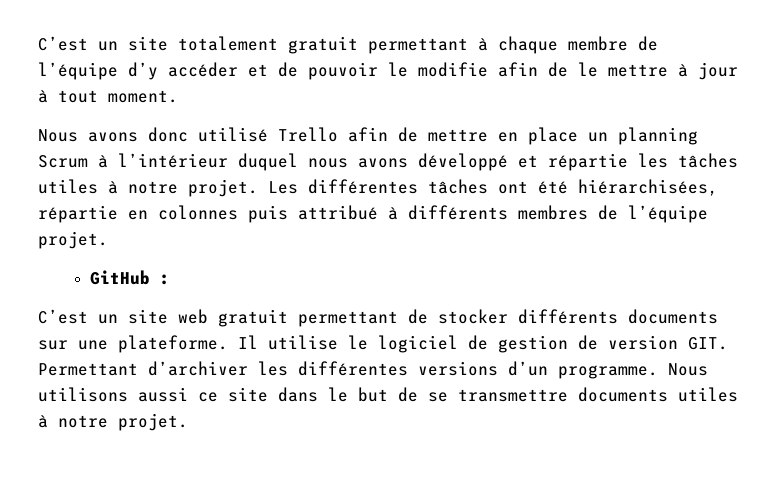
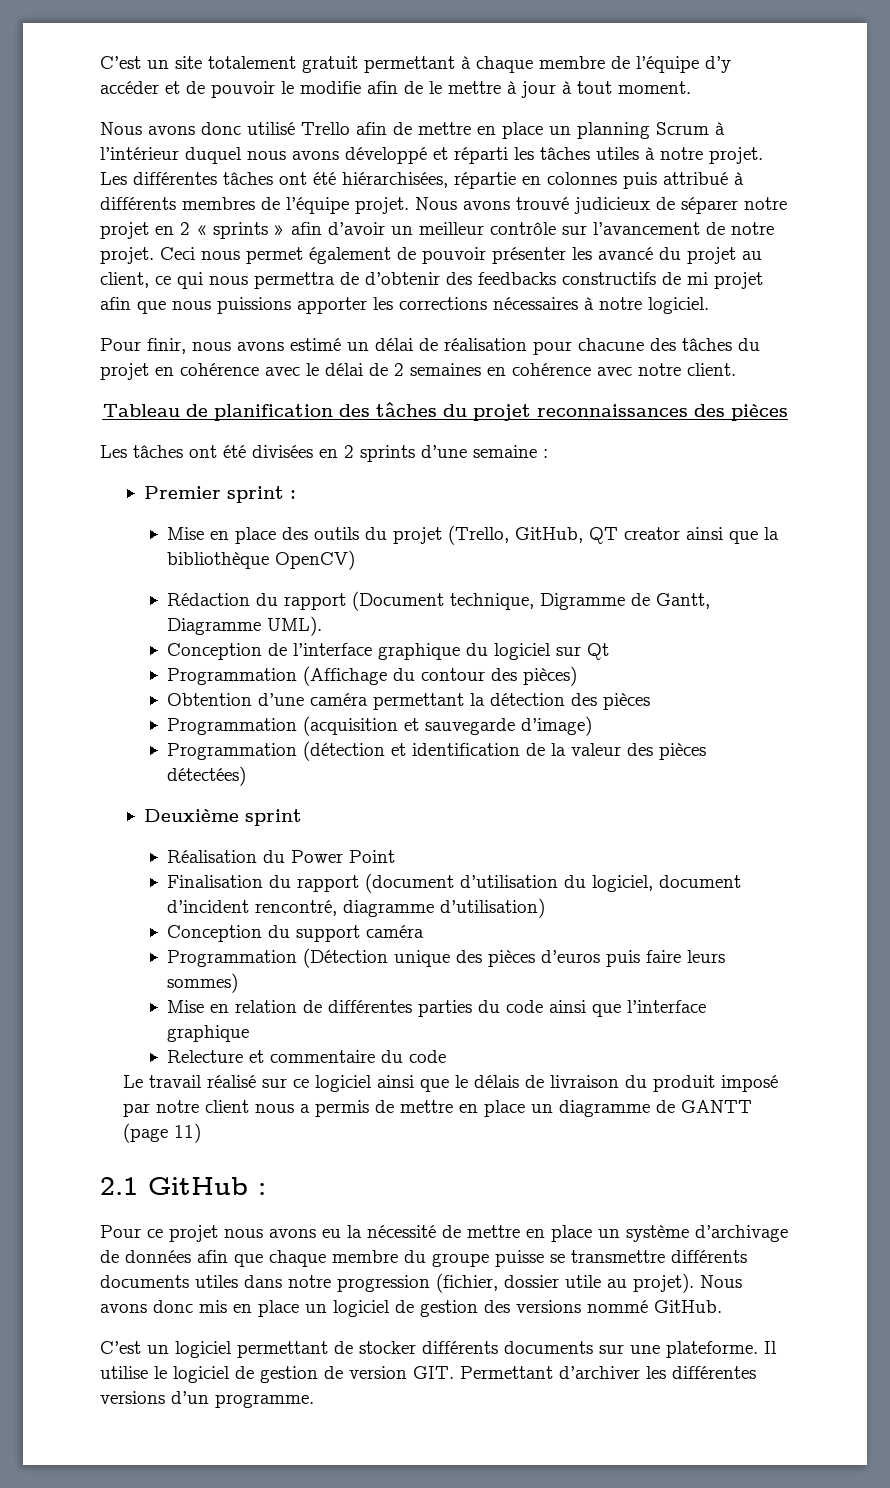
[548,153,628,171] répartie -> [454,147,508,164] réparti
[89,270,170,285] [38,309,288,327] // GitHub : // C’est un site web gratuit -> [415,197,787,214] [100,222,774,239] [100,247,762,264] [100,272,763,289] [100,297,709,314] [100,338,760,355] [100,363,736,380] [102,402,788,421] [100,445,548,462] [144,486,297,503] [167,525,780,545] [167,550,356,570] [167,591,711,611] [167,616,323,636] [167,643,610,660] [167,666,578,686] [167,693,651,710] [167,716,593,736] [167,741,707,761] [167,766,247,786] [144,809,303,826] [167,850,396,863] [167,873,742,893] [167,898,546,918] [167,925,425,942] [167,948,726,968] [167,973,239,993] [167,1000,707,1017] [167,1025,250,1042] [167,1050,447,1063] [123,1075,779,1092] [123,1100,753,1117] [123,1123,202,1143] [100,1177,266,1195] [100,1225,788,1242] [100,1250,747,1267] [100,1273,742,1293] [100,1300,722,1317] [100,1341,232,1358] Nous avons trouvé judicieux de séparer notre projet en 2 « sprints » afin d’avoir un meilleur contrôle sur l’avancement de notre projet. Ceci nous permet également de pouvoir présenter les avancé du projet au client, ce qui nous permettra de d’obtenir des feedbacks constructifs de mi projet afin que nous puissions apporter les corrections nécessaires à notre logiciel. // Pour finir, nous avons estimé un délai de réalisation pour chacune des tâches du projet en cohérence avec le délai de 2 semaines en cohérence avec notre client. // Tableau de planification des tâches du projet reconnaissances des pièces // Les tâches ont été divisées en 2 sprints d’une semaine : // Premier sprint : // Mise en place des outils du projet (Trello, GitHub, QT creator ainsi que la bibliothèque OpenCV) // Rédaction du rapport (Document technique, Digramme de Gantt, Diagramme UML). // Conception de l’interface graphique du logiciel sur Qt // Programmation (Affichage du contour des pièces) // Obtention d’une caméra permettant la détection des pièces // Programmation (acquisition et sauvegarde d’image) // Programmation (détection et identification de la valeur des pièces détectées) // Deuxième sprint // Réalisation du Power Point // Finalisation du rapport (document d’utilisation du logiciel, document d’incident rencontré, diagramme d’utilisation) // Conception du support caméra // Programmation (Détection unique des pièces d’euros puis faire leurs sommes) // Mise en relation de différentes parties du code ainsi que l’interface graphique // Relecture et commentaire du code // Le travail réalisé sur ce logiciel ainsi que le délais de livraison du produit imposé par notre client nous a permis de mettre en place un diagramme de GANTT (page 11) // 2.1 GitHub : // Pour ce projet nous avons eu la nécessité de mettre en place un système d’archivage de données afin que chaque membre du groupe puisse se transmettre différents documents utiles dans notre progression (fichier, dossier utile au projet). Nous avons donc mis en place un logiciel de gestion des versions nommé GitHub. // C’est un logiciel
[668,363,708,376] [38,387,738,402] [38,413,188,431] Nous utilisons aussi ce site dans le but de se transmettre documents utiles à notre projet. -> (314, 1401) none

